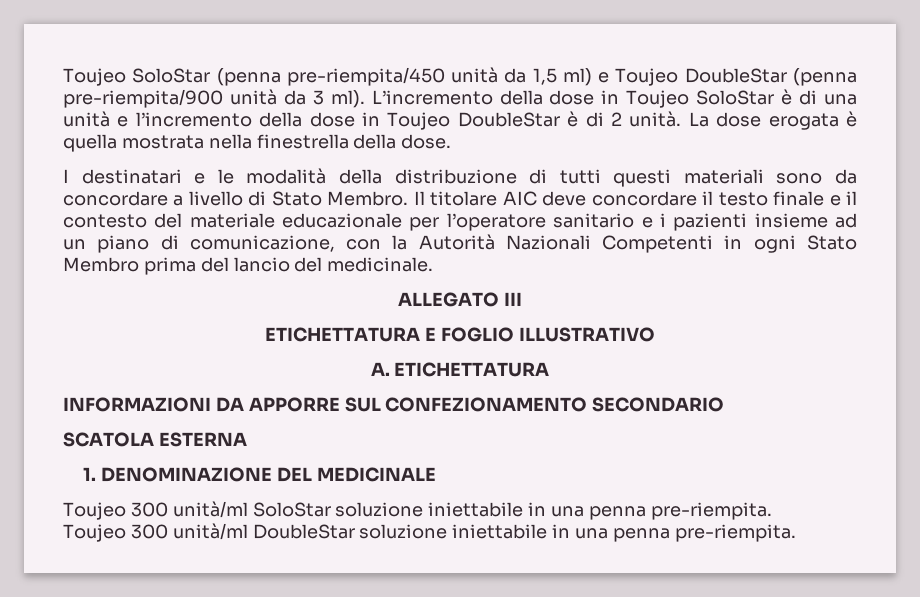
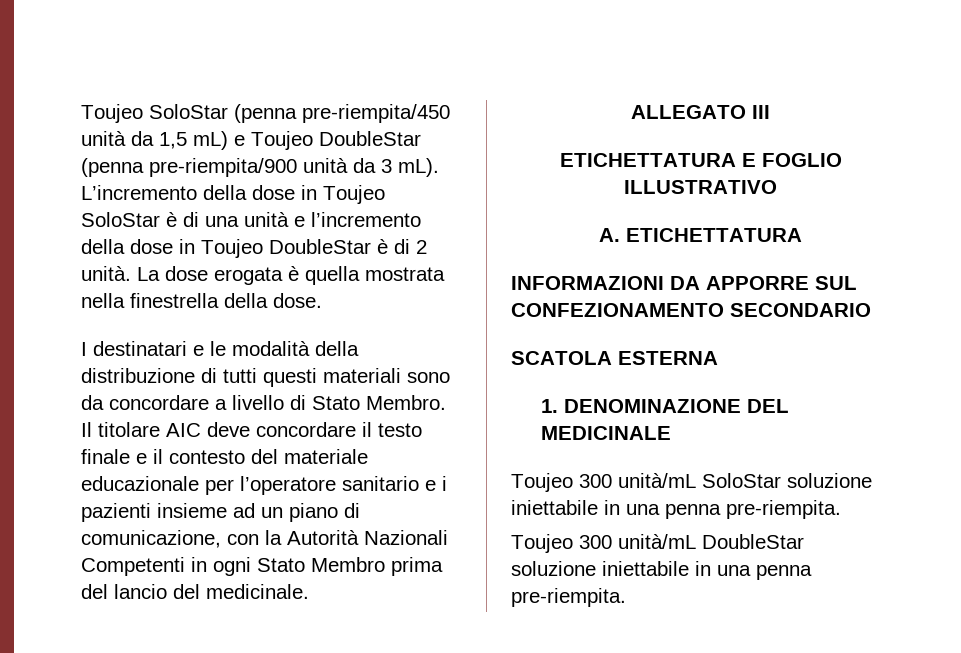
[562,68,592,86] ml) -> [193,131,228,150] mL)
[330,90,365,108] ml). -> [398,158,439,177] mL).
[172,501,248,518] unità/ml -> [618,473,696,488] unità/mL
[172,523,248,540] unità/ml -> [618,534,696,549] unità/mL

